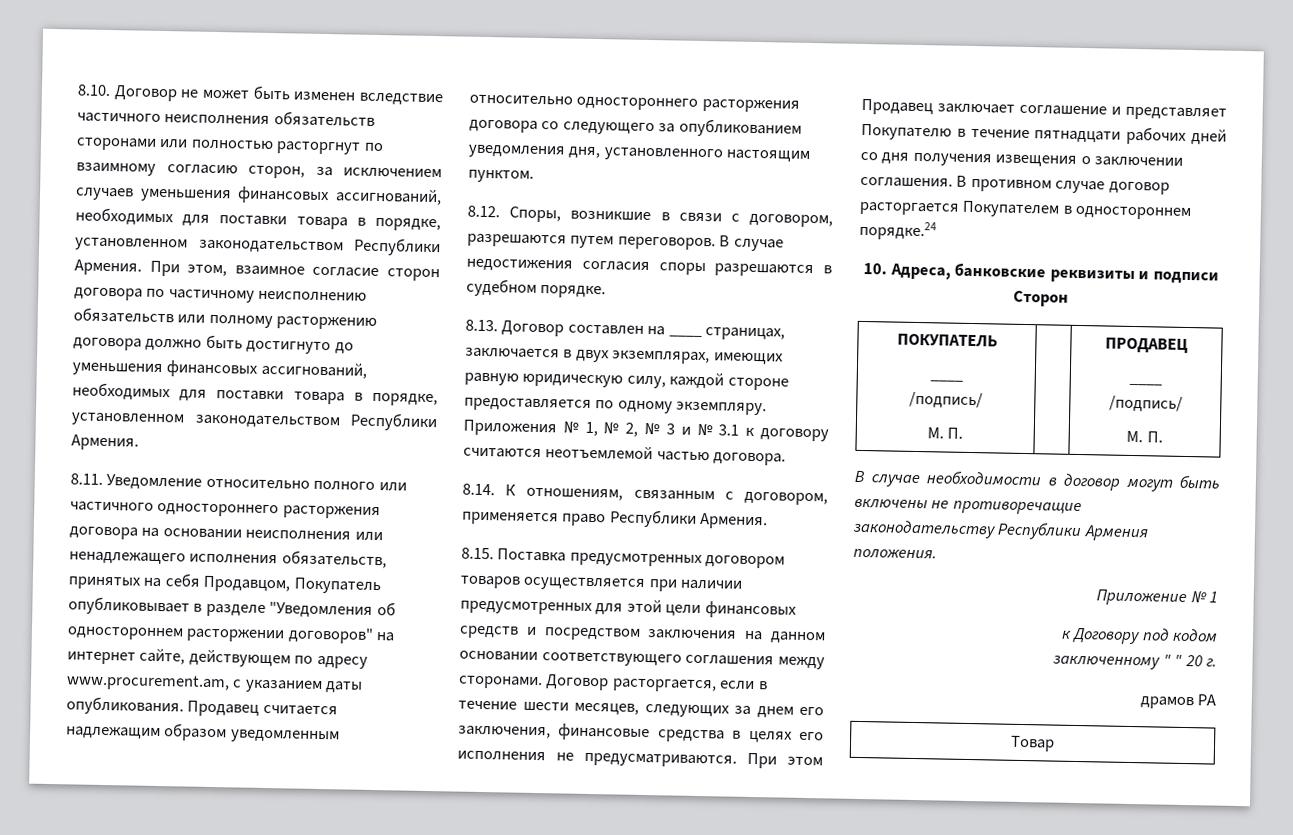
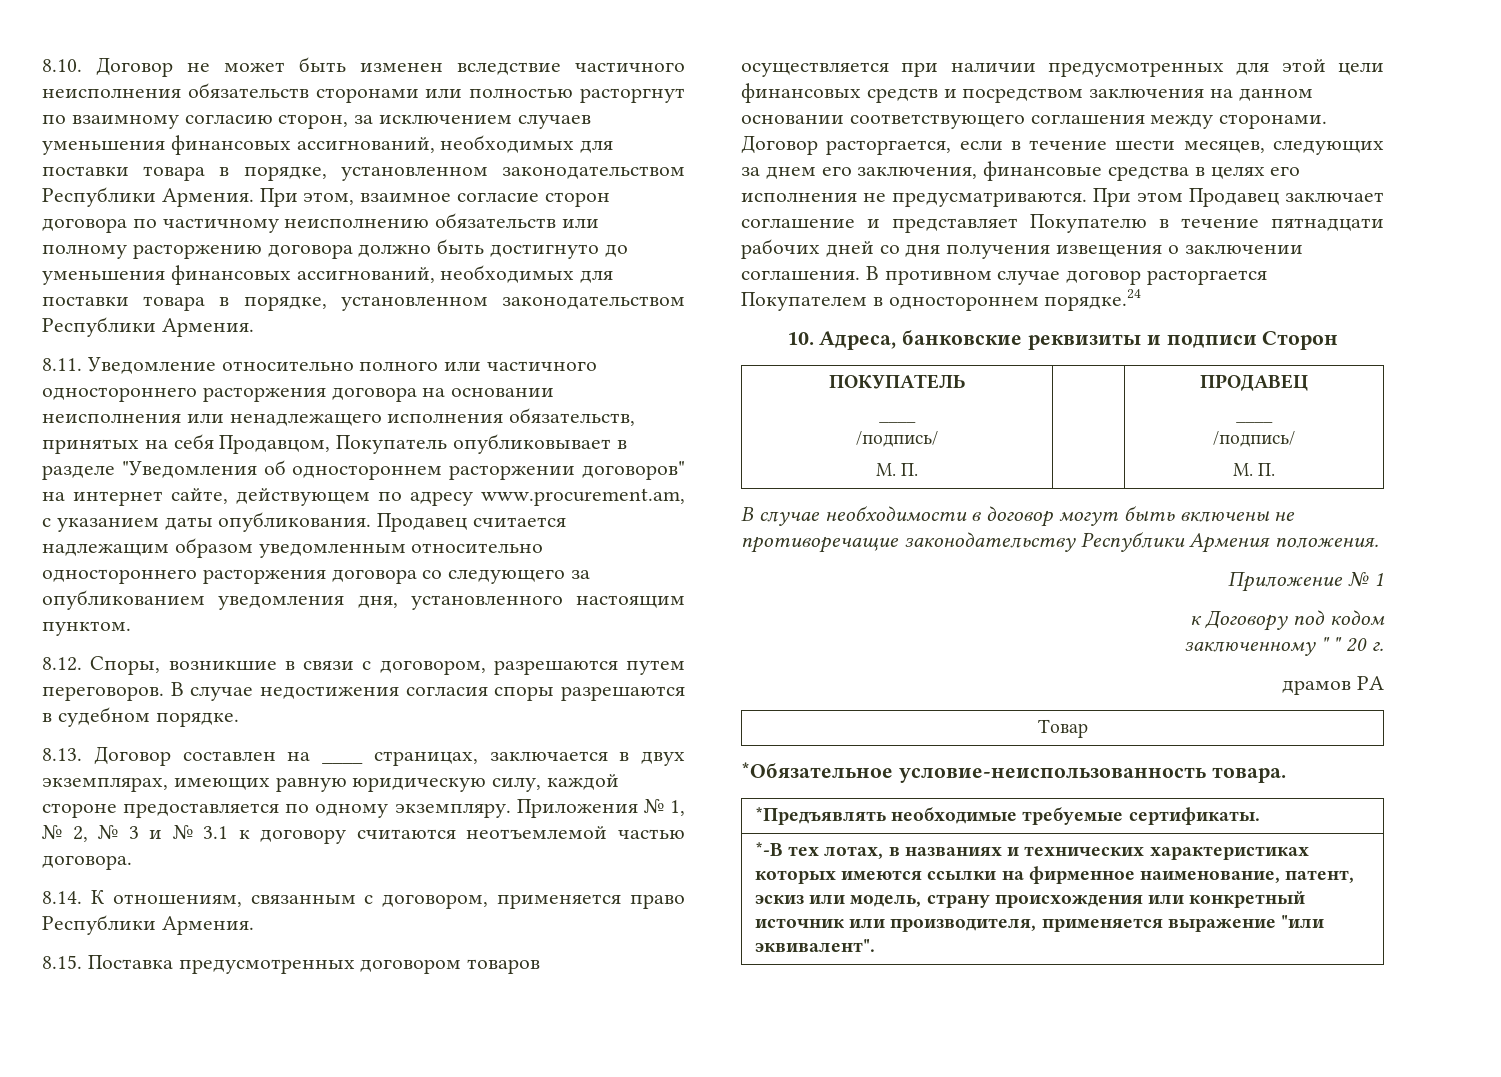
(1055, 743) none -> [741,762,1286,783] [754,807,1260,825] [754,842,1309,860] [754,866,1355,884] [754,891,1306,908] [754,915,1325,932] [754,939,875,952] // *Обязательное условие-неиспользованность товара. // *Предъявлять необходимые требуемые сертификаты. // *-В тех лотах, в названиях и технических характеристиках которых имеются ссылки на фирменное наименование, патент, эскиз или модель, страну происхождения или конкретный источник или производителя, применяется выражение "или эквивалент".

